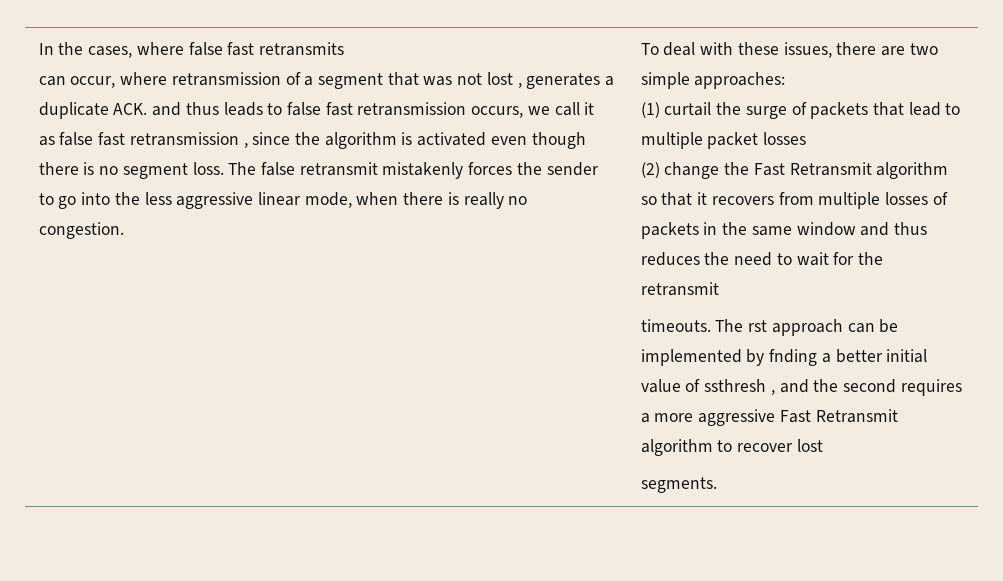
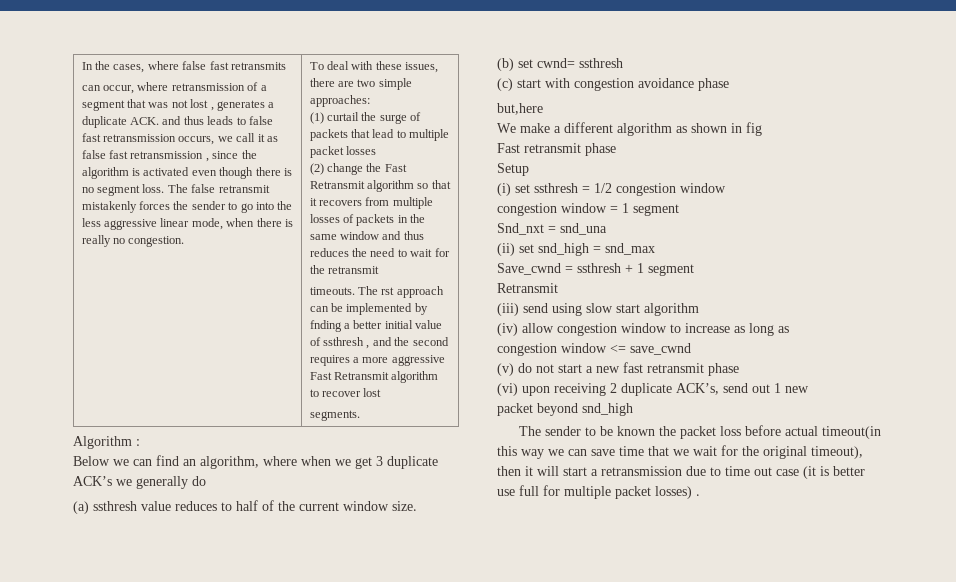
(717, 485) none -> [73,436,140,449] [73,455,438,469] [73,476,206,489] [73,500,417,514] [497,58,623,71] [497,78,729,91] [497,103,543,115] [497,122,762,136] [497,143,616,156] [497,163,529,176] [497,183,726,196] [497,203,679,216] [497,223,607,235] [497,243,655,256] [497,263,694,276] [497,283,558,293] [497,303,699,316] [497,323,789,336] [497,343,691,356] [497,362,739,376] [497,383,809,396] [497,403,633,416] [519,425,882,439] [497,445,863,459] [497,466,865,479] [497,485,700,499] // Algorithm : // Below we can find an algorithm, where when we get 3 duplicate ACK’s we generally do // (a) ssthresh value reduces to half of the current window size. // (b) set cwnd= ssthresh // (c) start with congestion avoidance phase // but,here // We make a different algorithm as shown in fig // Fast retransmit phase // Setup // (i) set ssthresh = 1/2 congestion window // congestion window = 1 segment // Snd_nxt = snd_una // (ii) set snd_high = snd_max // Save_cwnd = ssthresh + 1 segment // Retransmit // (iii) send using slow start algorithm // (iv) allow congestion window to increase as long as // congestion window <= save_cwnd // (v) do not start a new fast retransmit phase // (vi) upon receiving 2 duplicate ACK’s, send out 1 new // packet beyond snd_high // The sender to be known the packet loss before actual timeout(in this way we can save time that we wait for the original timeout), then it will start a retransmission due to time out case (it is better use full for multiple packet losses) .

